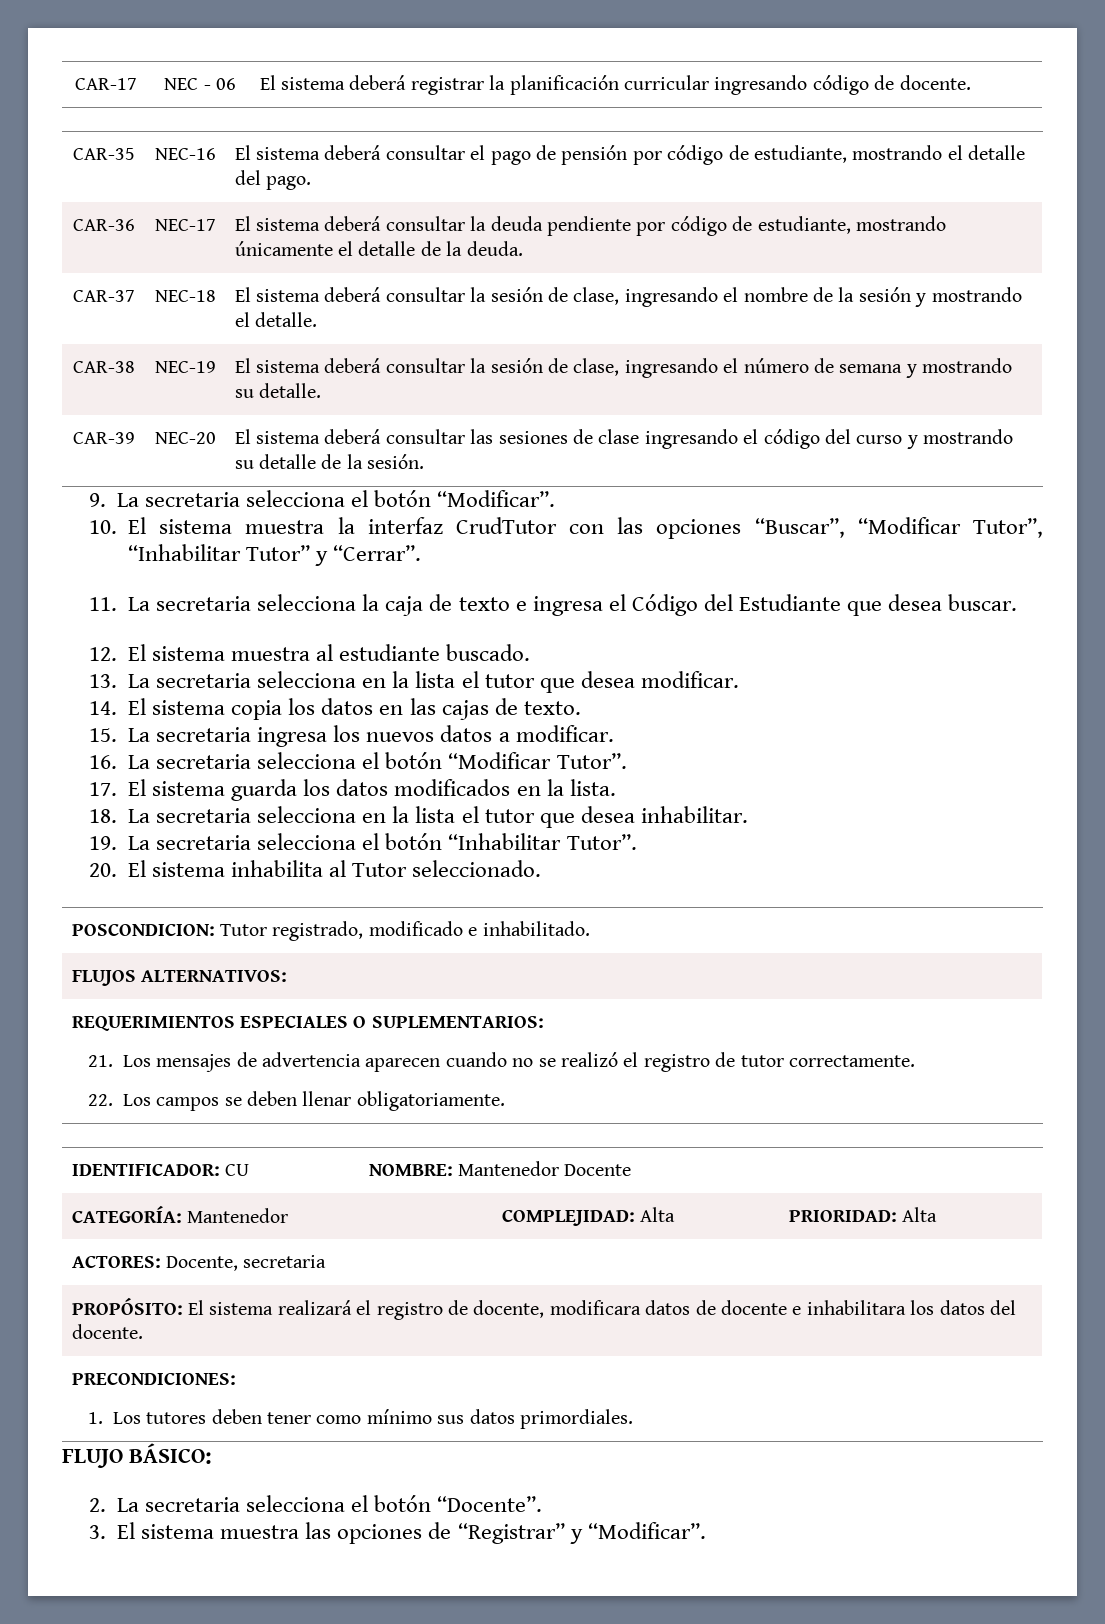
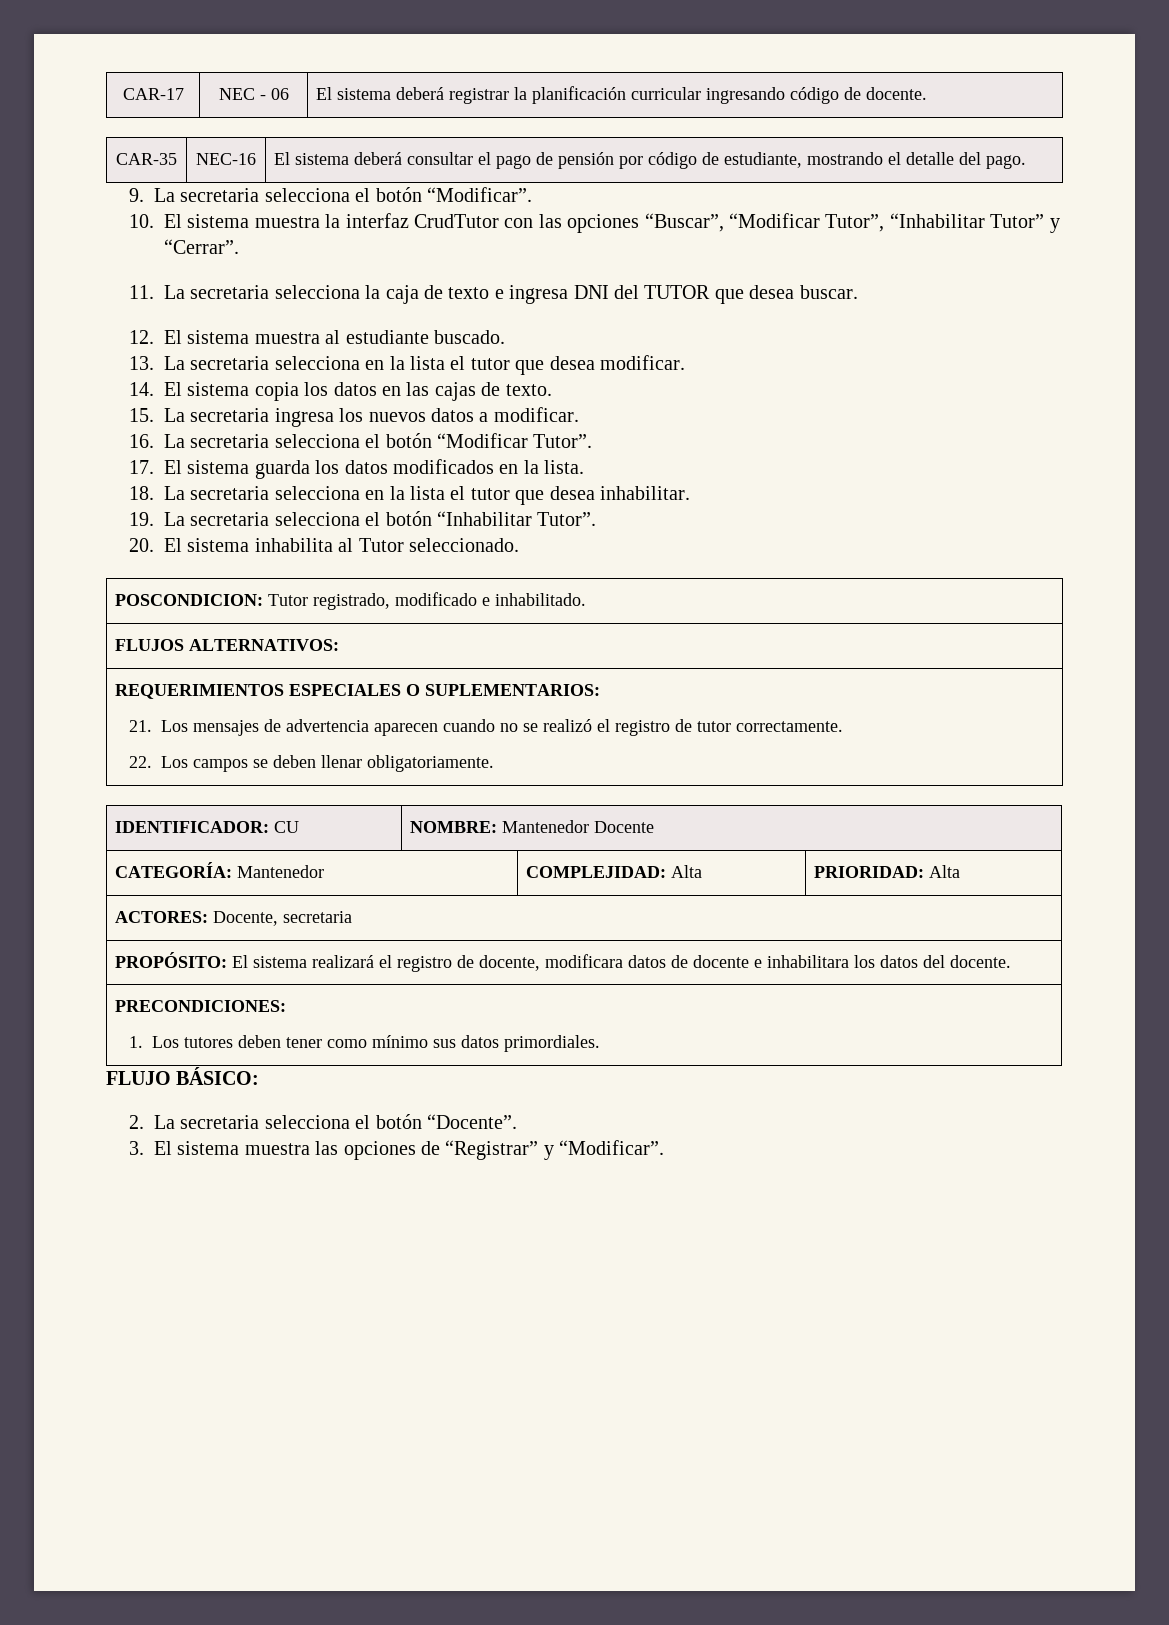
[72,219,135,231] [154,219,216,231] [234,216,947,236] [234,241,523,256] [72,290,135,302] [154,290,216,302] [234,287,1022,307] [234,312,318,327] [72,361,135,373] [154,361,216,373] [234,358,1013,378] [234,383,322,398] [72,432,135,444] [154,432,216,444] [234,429,1014,449] [234,454,425,469] // CAR-36 | NEC-17 | El sistema deberá consultar la deuda pendiente por código de estudiante, mostrando únicamente el detalle de la deuda. // CAR-37 | NEC-18 | El sistema deberá consultar la sesión de clase, ingresando el nombre de la sesión y mostrando el detalle. // CAR-38 | NEC-19 | El sistema deberá consultar la sesión de clase, ingresando el número de semana y mostrando su detalle. // CAR-39 | NEC-20 | El sistema deberá consultar las sesiones de clase ingresando el código del curso y mostrando su detalle de la sesión. -> (1027, 162) none
[608,594,841,616] el Código del Estudiante -> [573,285,711,299] DNI del TUTOR

